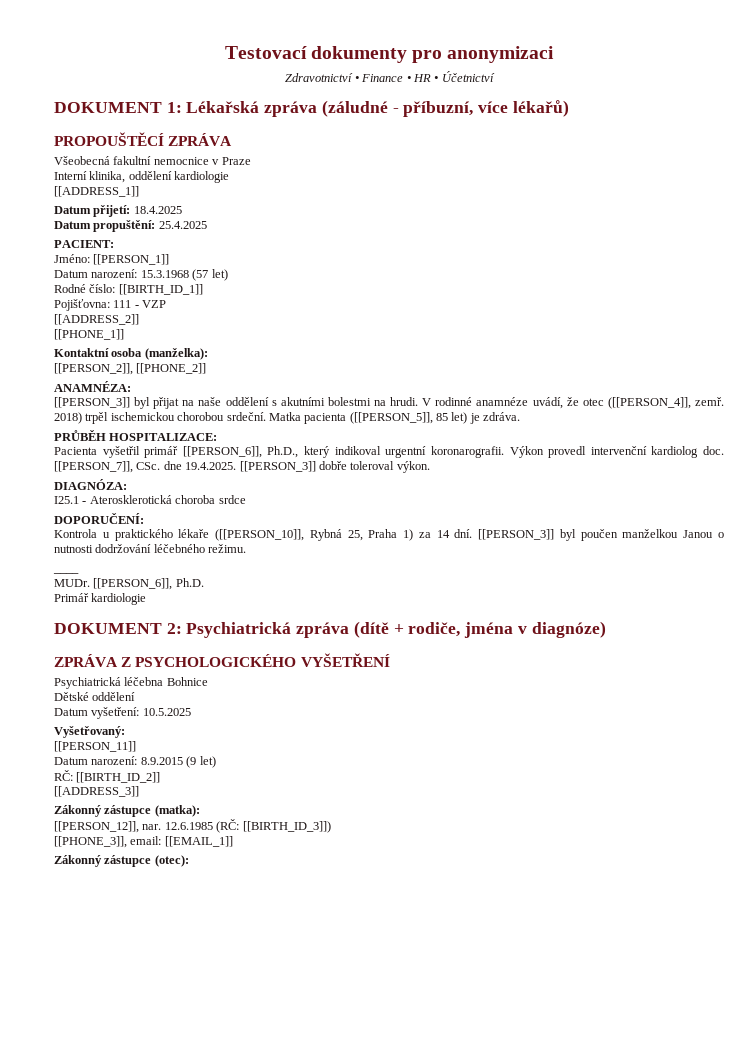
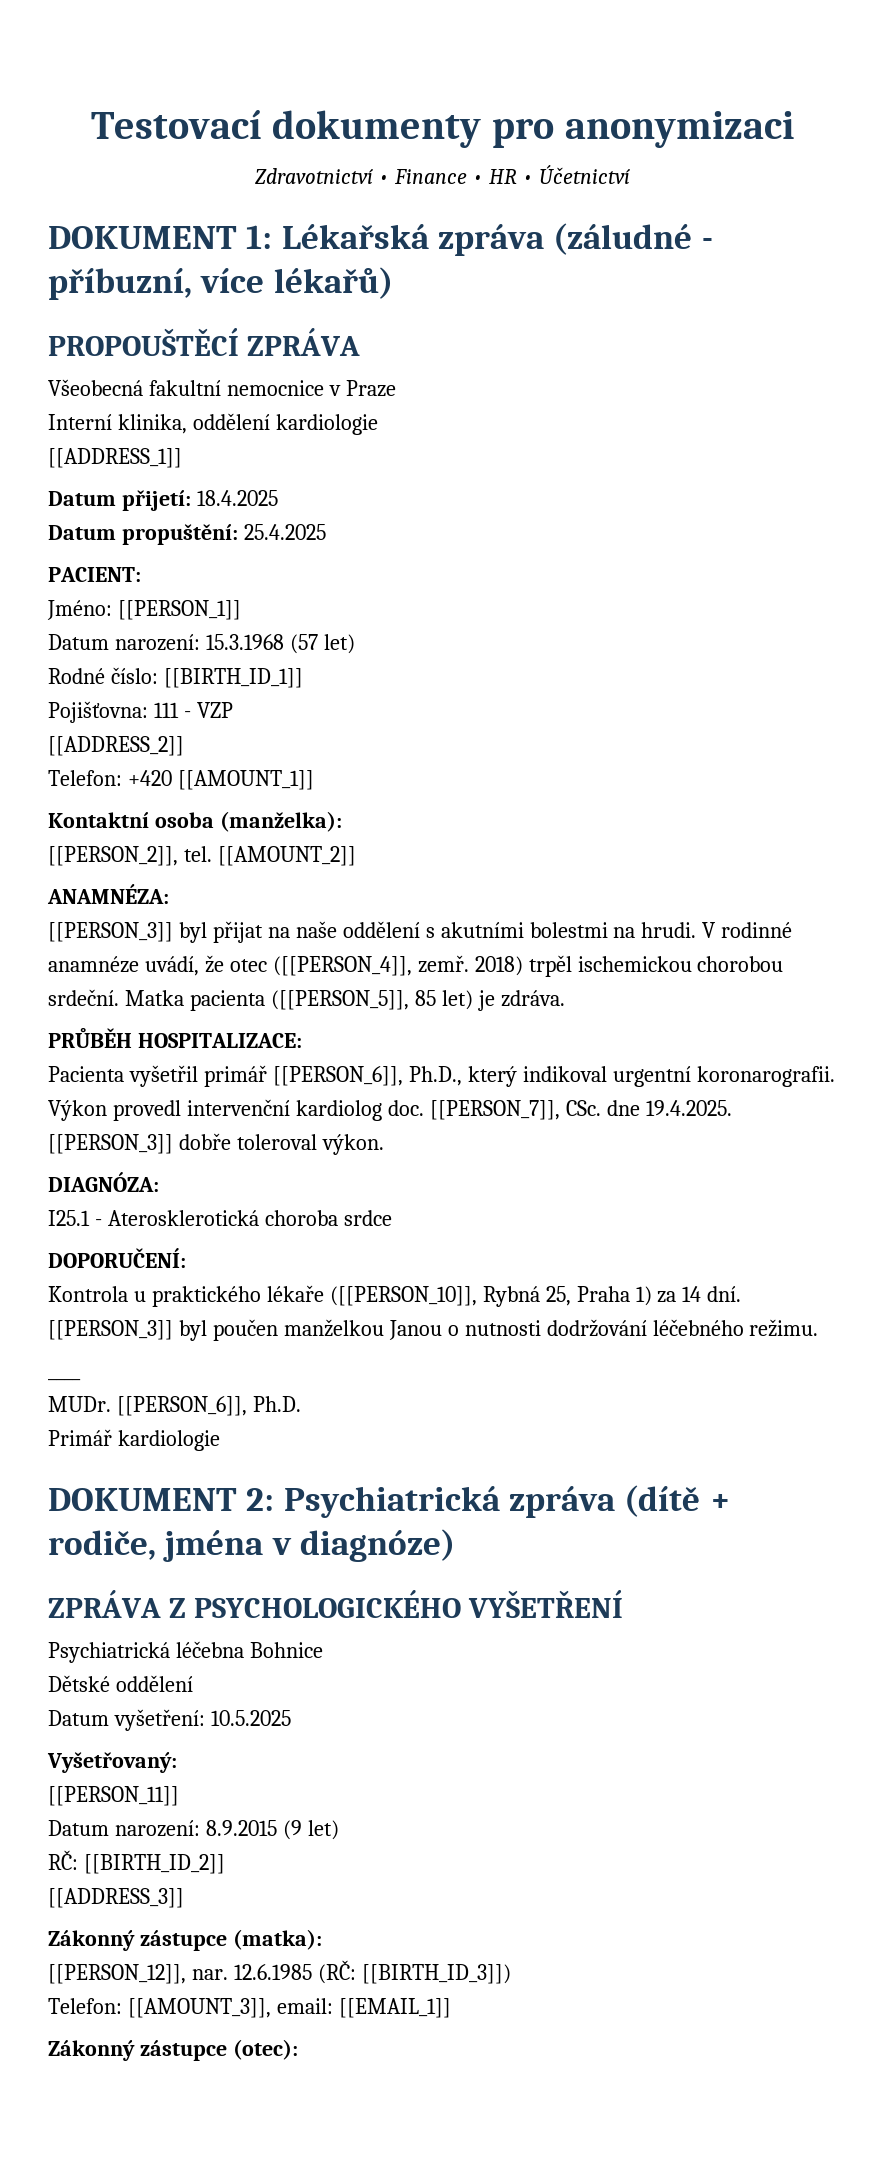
[54,329,124,340] [[PHONE_1]] -> [48,770,314,790] Telefon: +420 [[AMOUNT_1]]
[136,363,207,374] [[PHONE_2]] -> [183,846,356,866] tel. [[AMOUNT_2]]
[54,836,127,848] [[PHONE_3]], -> [48,1998,271,2018] Telefon: [[AMOUNT_3]],

